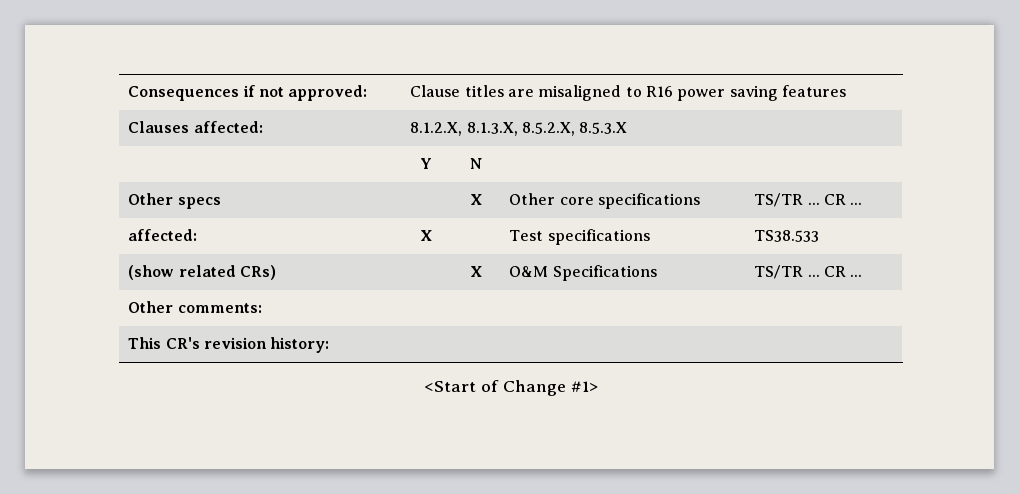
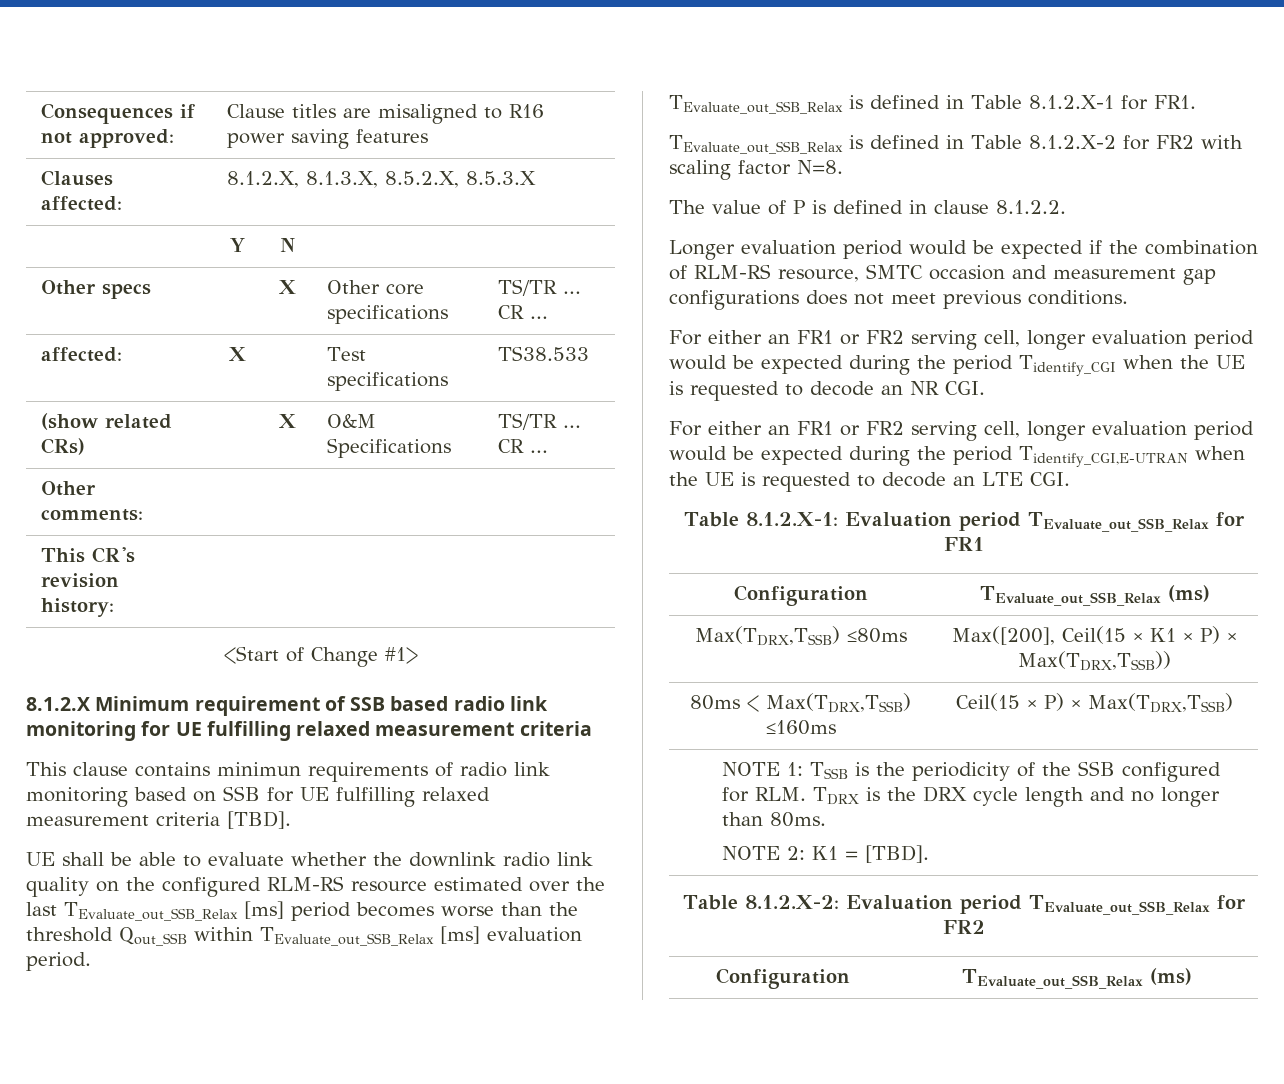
(598, 386) none -> [26,696,548,716] [26,721,592,741] [26,762,550,782] [26,786,490,807] [26,811,291,829] [26,852,593,867] [26,876,605,897] [26,901,578,921] [26,926,582,946] [26,952,91,971] [669,95,1196,114] [669,135,1243,154] [669,160,843,180] [669,200,1066,215] [669,240,1258,260] [669,264,1216,285] [669,290,1128,310] [669,330,1254,350] [669,355,1245,376] [669,381,985,401] [669,421,1254,441] [669,446,1245,467] [669,472,1070,492] [683,512,1245,532] [943,537,984,551] [733,585,868,606] [979,585,1210,606] [694,626,907,646] [952,626,1237,645] [1018,651,1171,671] [690,693,911,713] [765,720,836,735] [956,693,1233,713] [721,761,1221,782] [721,786,1220,807] [721,812,826,827] [721,845,929,863] [682,895,1246,915] [942,920,985,934] [716,968,850,989] [962,968,1192,989] // 8.1.2.X Minimum requirement of SSB based radio link monitoring for UE fulfilling relaxed measurement criteria // This clause contains minimun requirements of radio link monitoring based on SSB for UE fulfilling relaxed measurement criteria [TBD]. // UE shall be able to evaluate whether the downlink radio link quality on the configured RLM-RS resource estimated over the last TEvaluate_out_SSB_Relax [ms] period becomes worse than the threshold Qout_SSB within TEvaluate_out_SSB_Relax [ms] evaluation period. // TEvaluate_out_SSB_Relax is defined in Table 8.1.2.X-1 for FR1. // TEvaluate_out_SSB_Relax is defined in Table 8.1.2.X-2 for FR2 with scaling factor N=8. // The value of P is defined in clause 8.1.2.2. // Longer evaluation period would be expected if the combination of RLM-RS resource, SMTC occasion and measurement gap configurations does not meet previous conditions. // For either an FR1 or FR2 serving cell, longer evaluation period would be expected during the period Tidentify_CGI when the UE is requested to decode an NR CGI. // For either an FR1 or FR2 serving cell, longer evaluation period would be expected during the period Tidentify_CGI,E-UTRAN when the UE is requested to decode an LTE CGI. // Table 8.1.2.X-1: Evaluation period TEvaluate_out_SSB_Relax for FR1 // Configuration | TEvaluate_out_SSB_Relax (ms) // Max(TDRX,TSSB) ≤80ms | Max([200], Ceil(15 × K1 × P) × Max(TDRX,TSSB)) // 80ms < Max(TDRX,TSSB) ≤160ms | Ceil(15 × P) × Max(TDRX,TSSB) // NOTE 1: TSSB is the periodicity of the SSB configured for RLM. TDRX is the DRX cycle length and no longer than 80ms. // NOTE 2: K1 = [TBD]. // Table 8.1.2.X-2: Evaluation period TEvaluate_out_SSB_Relax for FR2 // Configuration | TEvaluate_out_SSB_Relax (ms)

